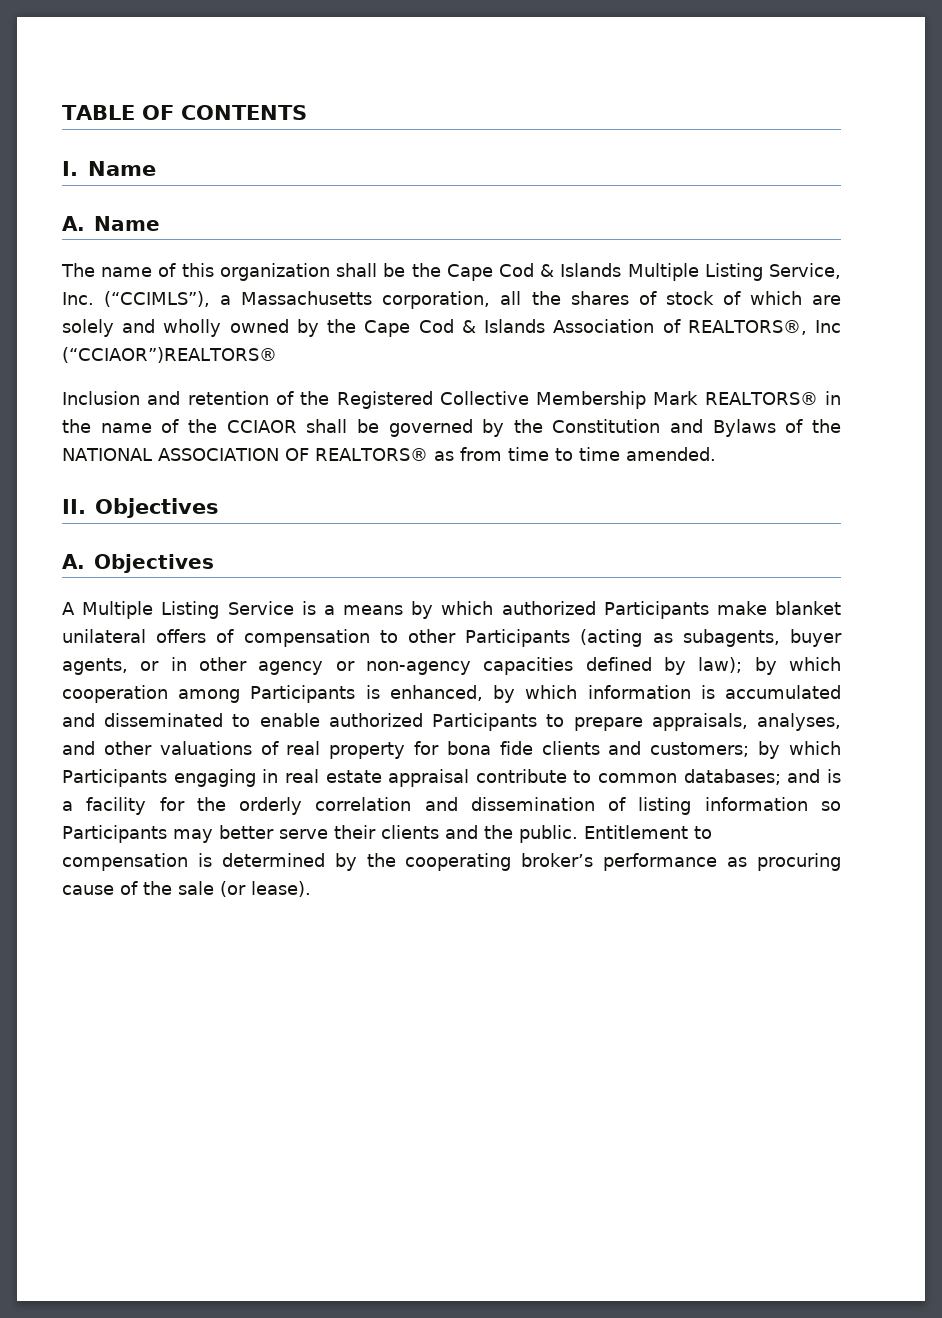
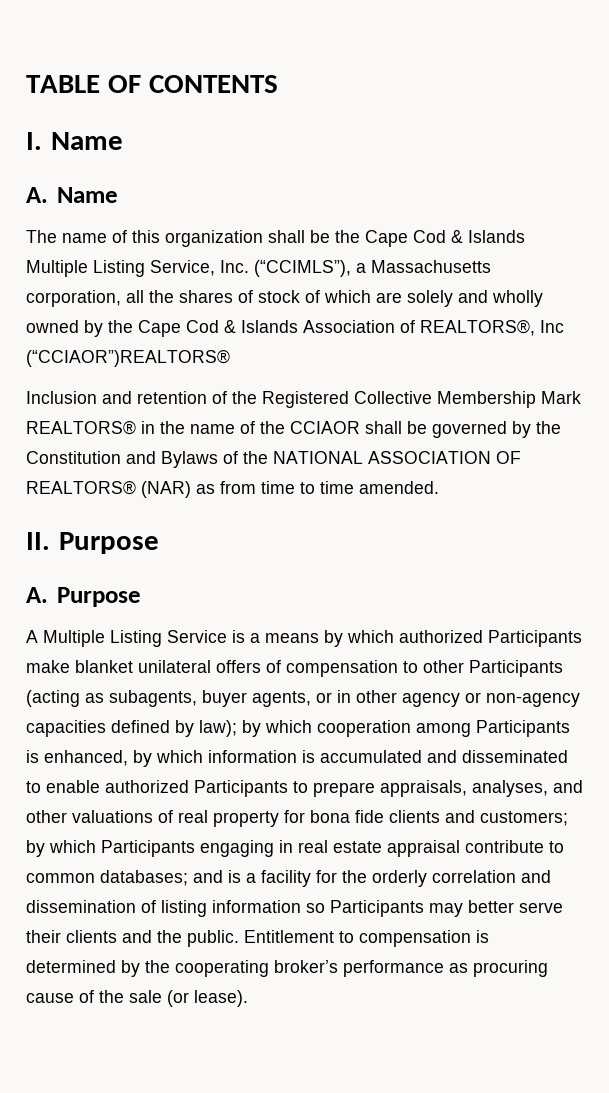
(428, 454) none -> [141,481,191,498] (NAR)
[95,498,219,518] [62,554,214,573] Objectives // A. Objectives -> [58,532,159,554] [26,587,141,607] Purpose // A. Purpose

